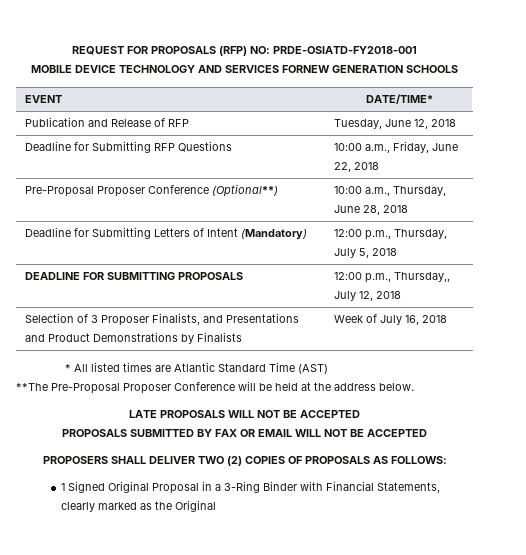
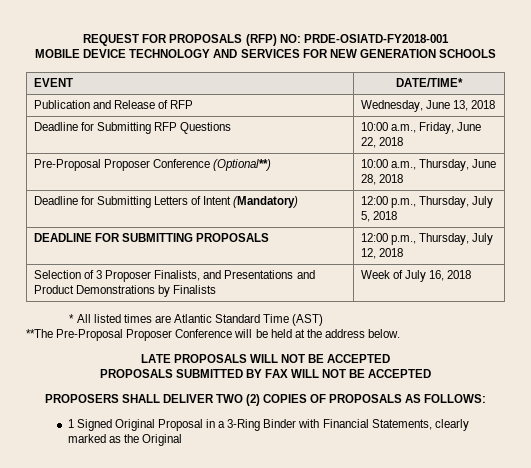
[282,65,330,73] FORNEW -> [302,49,357,58] FOR NEW
[333,119,428,129] Tuesday, June 12, -> [360,100,468,112] Wednesday, June 13,
[393,272,450,282] Thursday,, -> [418,233,469,245] Thursday,
[240,429,292,437] OR EMAIL -> (288, 373) none

